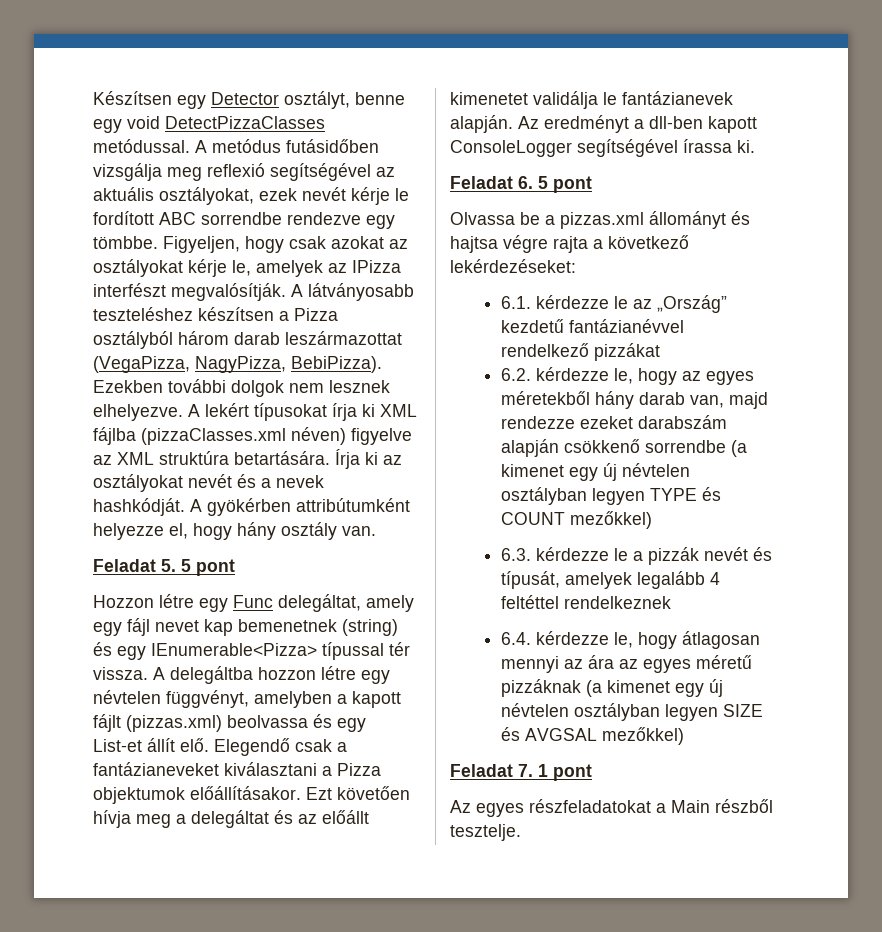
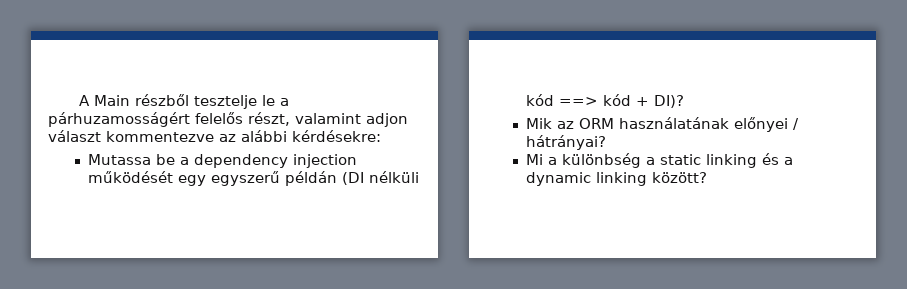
[93,91,405,109] [93,116,325,133] [93,139,379,153] [93,163,395,181] [93,187,409,205] [93,211,395,229] [93,236,408,253] [93,259,401,277] [93,283,414,301] [93,307,338,321] [93,331,402,349] [93,356,382,373] [93,379,390,397] [93,403,417,421] [93,427,412,445] [93,449,402,469] [93,474,324,492] [93,498,410,516] [93,522,376,540] [93,559,235,576] [93,594,414,612] [93,618,398,636] [93,642,410,660] [93,666,390,684] [93,690,401,708] [93,714,366,732] [93,738,347,756] [93,762,381,776] [93,786,410,804] [93,810,369,828] [450,91,733,109] [450,115,757,133] [450,139,755,157] [450,176,592,193] [450,211,750,229] [450,235,689,253] [450,259,576,273] [500,295,727,313] [500,319,684,333] [500,343,660,361] [500,367,754,385] [500,391,768,409] [500,415,727,429] [500,439,747,457] [500,463,690,481] [500,487,721,505] [500,511,652,529] [500,547,772,565] [500,571,720,589] [500,595,671,609] [500,631,760,649] [500,655,752,673] [500,679,723,697] [500,703,763,721] [500,727,684,745] [450,764,592,781] [450,799,773,817] [450,824,521,841] Készítsen egy Detector osztályt, benne egy void DetectPizzaClasses metódussal. A metódus futásidőben vizsgálja meg reflexió segítségével az aktuális osztályokat, ezek nevét kérje le fordított ABC sorrendbe rendezve egy tömbbe. Figyeljen, hogy csak azokat az osztályokat kérje le, amelyek az IPizza interfészt megvalósítják. A látványosabb teszteléshez készítsen a Pizza osztályból három darab leszármazottat (VegaPizza, NagyPizza, BebiPizza). Ezekben további dolgok nem lesznek elhelyezve. A lekért típusokat írja ki XML fájlba (pizzaClasses.xml néven) figyelve az XML struktúra betartására. Írja ki az osztályokat nevét és a nevek hashkódját. A gyökérben attribútumként helyezze el, hogy hány osztály van. // Feladat 5. 5 pont // Hozzon létre egy Func delegáltat, amely egy fájl nevet kap bemenetnek (string) és egy IEnumerable<Pizza> típussal tér vissza. A delegáltba hozzon létre egy névtelen függvényt, amelyben a kapott fájlt (pizzas.xml) beolvassa és egy List-et állít elő. Elegendő csak a fantázianeveket kiválasztani a Pizza objektumok előállításakor. Ezt követően hívja meg a delegáltat és az előállt kimenetet validálja le fantázianevek alapján. Az eredményt a dll-ben kapott ConsoleLogger segítségével írassa ki. // Feladat 6. 5 pont // Olvassa be a pizzas.xml állományt és hajtsa végre rajta a következő lekérdezéseket: // 6.1. kérdezze le az „Ország” kezdetű fantázianévvel rendelkező pizzákat // 6.2. kérdezze le, hogy az egyes méretekből hány darab van, majd rendezze ezeket darabszám alapján csökkenő sorrendbe (a kimenet egy új névtelen osztályban legyen TYPE és COUNT mezőkkel) // 6.3. kérdezze le a pizzák nevét és típusát, amelyek legalább 4 feltéttel rendelkeznek // 6.4. kérdezze le, hogy átlagosan mennyi az ára az egyes méretű pizzáknak (a kimenet egy új névtelen osztályban legyen SIZE és AVGSAL mezőkkel) // Feladat 7. 1 pont // Az egyes részfeladatokat a Main részből tesztelje. -> [78,94,289,109] [48,112,408,127] [48,130,381,142] [88,154,358,168] [88,171,420,186] [526,94,685,108] [526,117,800,132] [526,135,607,150] [526,153,794,168] [526,172,708,186] A Main részből tesztelje le a párhuzamosságért felelős részt, valamint adjon választ kommentezve az alábbi kérdésekre: // Mutassa be a dependency injection működését egy egyszerű példán (DI nélküli kód ==> kód + DI)? // Mik az ORM használatának előnyei / hátrányai? // Mi a különbség a static linking és a dynamic linking között?

